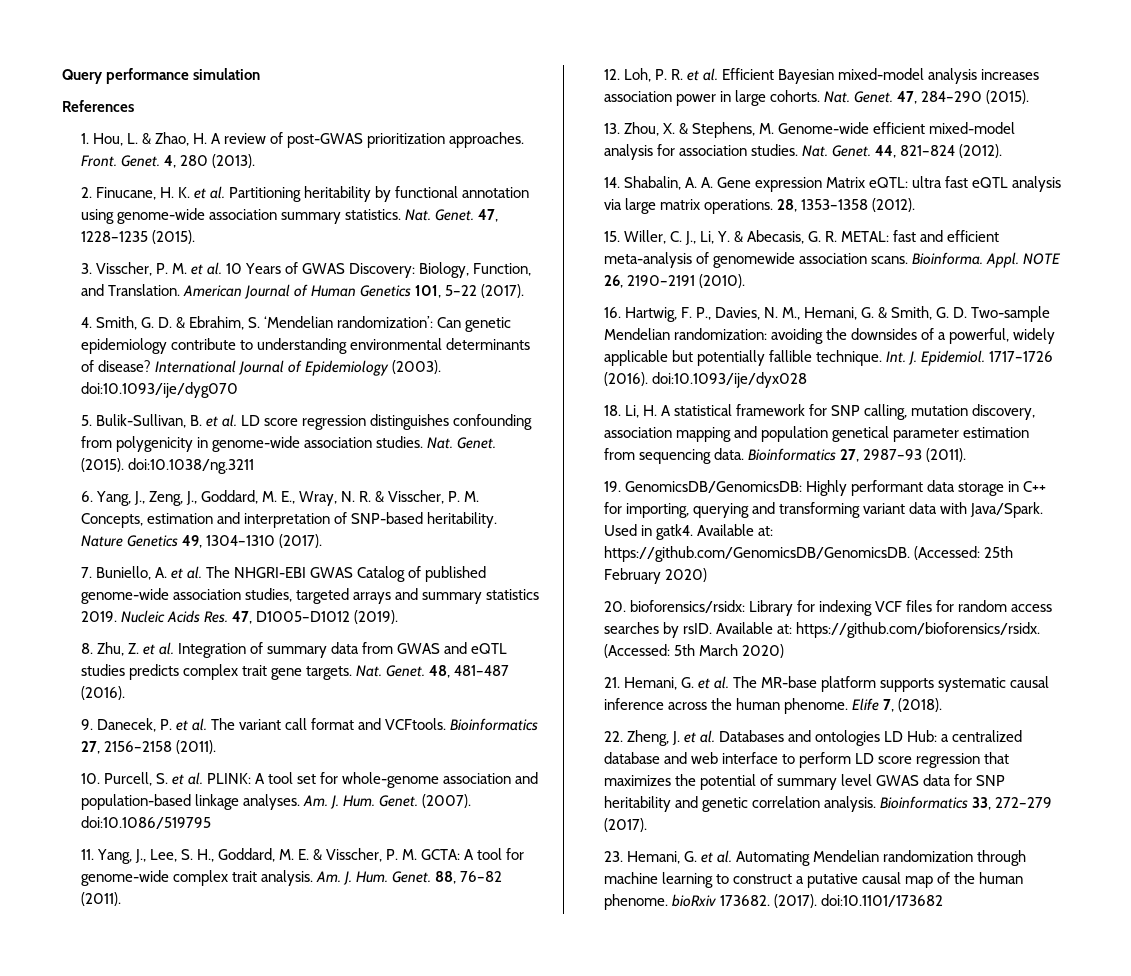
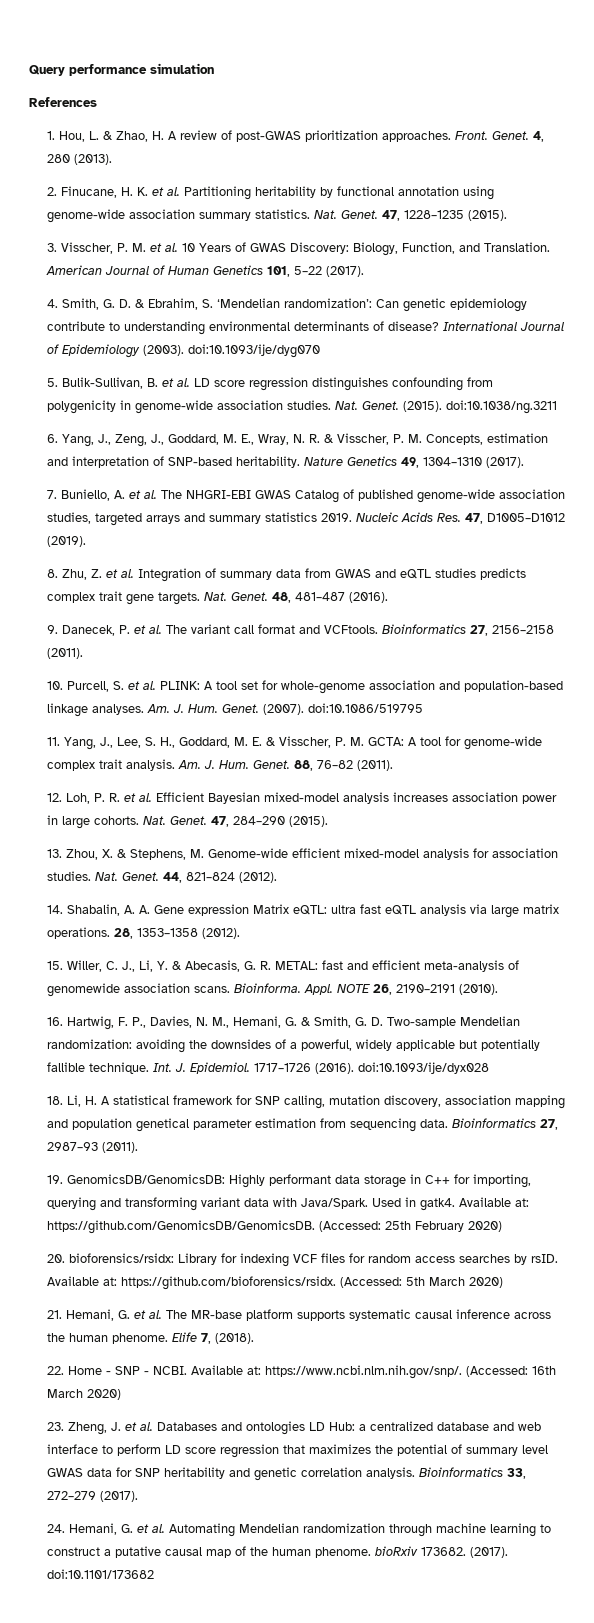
(623, 736) none -> [67,1365,556,1379] [46,1389,121,1400] [46,1422,64,1431] Home - SNP - NCBI. Available at: https://www.ncbi.nlm.nih.gov/snp/. (Accessed: 16th March 2020) // 23.
[603,851,623,862] 23. -> [46,1524,65,1533] 24.

